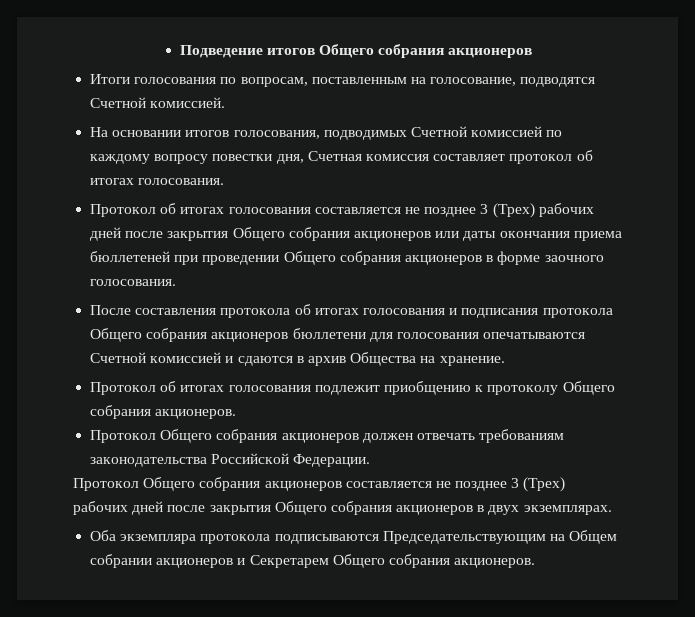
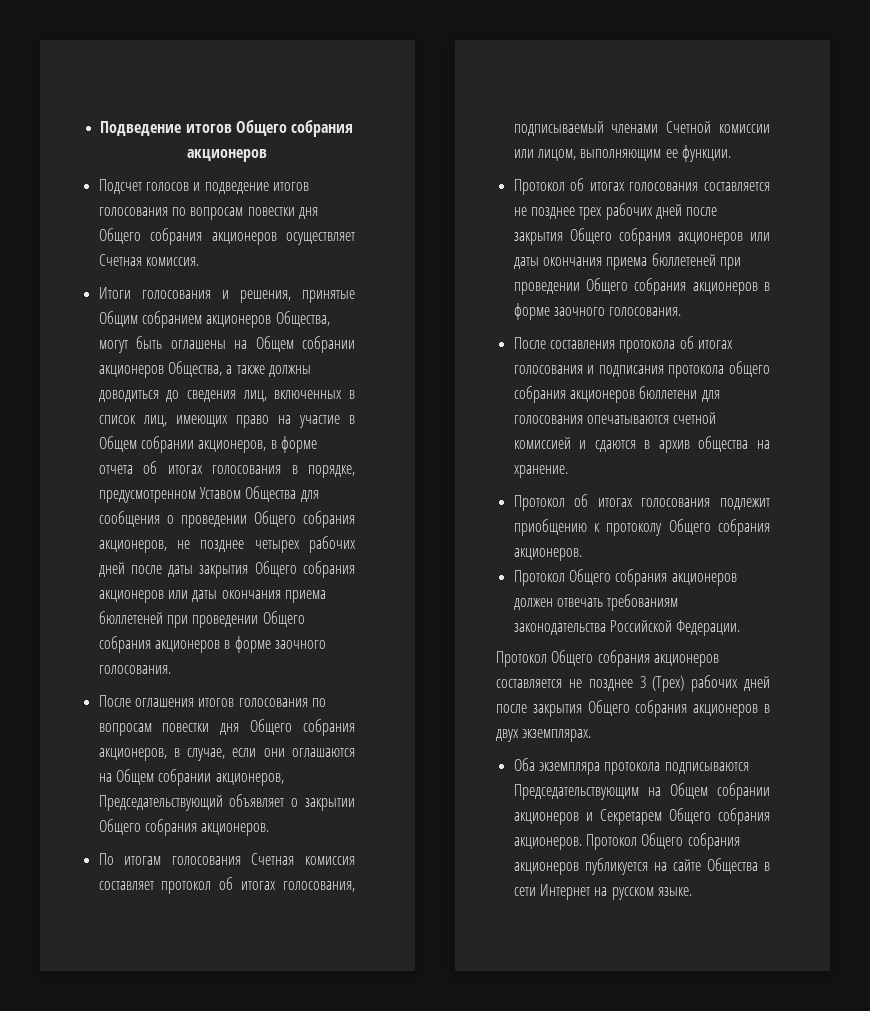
[90,74,596,87] [90,97,226,108] [90,126,563,140] [90,154,304,164] Итоги голосования по вопросам, поставленным на голосование, подводятся Счетной комиссией. // На основании итогов голосования, подводимых Счетной комиссией по каждому вопросу повестки дня, -> [98,179,309,194] [98,207,318,220] [98,228,355,245] [98,254,199,266] [98,287,355,303] [98,311,330,328] [98,336,355,353] [98,361,311,378] [98,390,355,402] [98,415,355,428] [98,436,317,453] [98,461,355,478] [98,486,319,503] [98,511,355,528] [98,536,356,553] [98,561,355,578] [98,590,326,603] [98,611,305,628] [98,636,326,653] [98,665,171,674] [98,695,326,707] [98,719,355,736] [98,748,355,761] [98,769,284,786] [98,794,355,811] [98,819,270,836] [98,853,241,865] Подсчет голосов и подведение итогов голосования по вопросам повестки дня Общего собрания акционеров осуществляет Счетная комиссия. // Итоги голосования и решения, принятые Общим собранием акционеров Общества, могут быть оглашены на Общем собрании акционеров Общества, а также должны доводиться до сведения лиц, включенных в список лиц, имеющих право на участие в Общем собрании акционеров, в форме отчета об итогах голосования в порядке, предусмотренном Уставом Общества для сообщения о проведении Общего собрания акционеров, не позднее четырех рабочих дней после даты закрытия Общего собрания акционеров или даты окончания приема бюллетеней при проведении Общего собрания акционеров в форме заочного голосования. // После оглашения итогов голосования по вопросам повестки дня Общего собрания акционеров, в случае, если они оглашаются на Общем собрании акционеров, Председательствующий объявляет о закрытии Общего собрания акционеров. // По итогам голосования
[138,178,225,185] голосования. -> [283,881,355,892] [513,121,770,136] [513,145,731,162] голосования, подписываемый членами Счетной комиссии или лицом, выполняющим ее функции.
[480,203,535,218] 3 (Трех) -> [579,207,603,220] трех
[90,328,143,342] Общего -> [729,361,770,377] общего
[90,352,147,363] Счетной -> [673,412,717,424] счетной
[350,352,417,366] Общества -> [698,436,749,452] общества
(536, 563) none -> [585,833,740,850] [513,858,770,875] [513,884,692,900] Протокол Общего собрания акционеров публикуется на сайте Общества в сети Интернет на русском языке.

